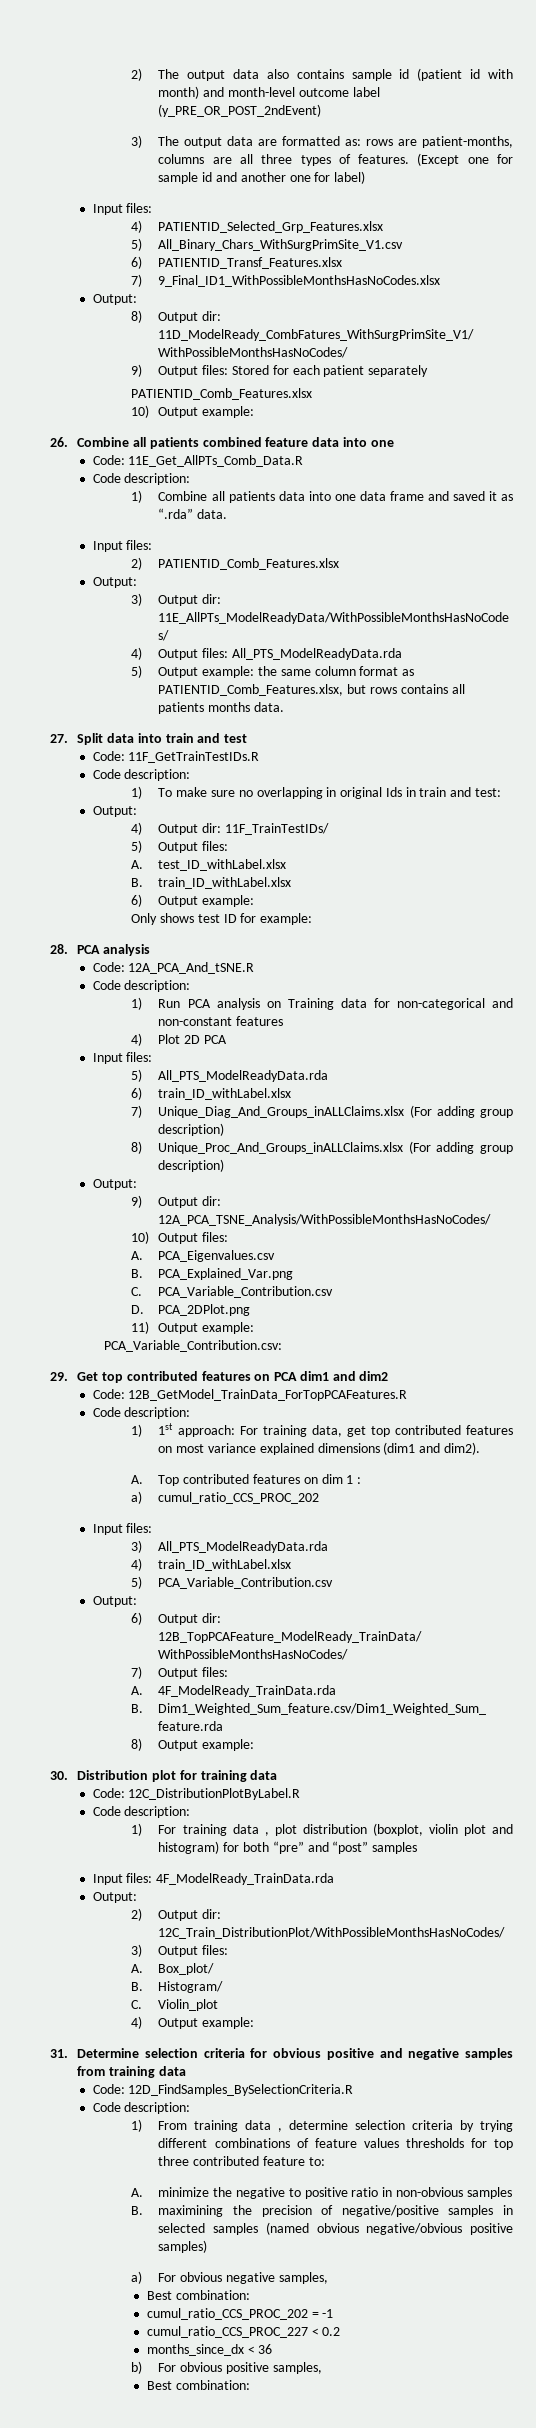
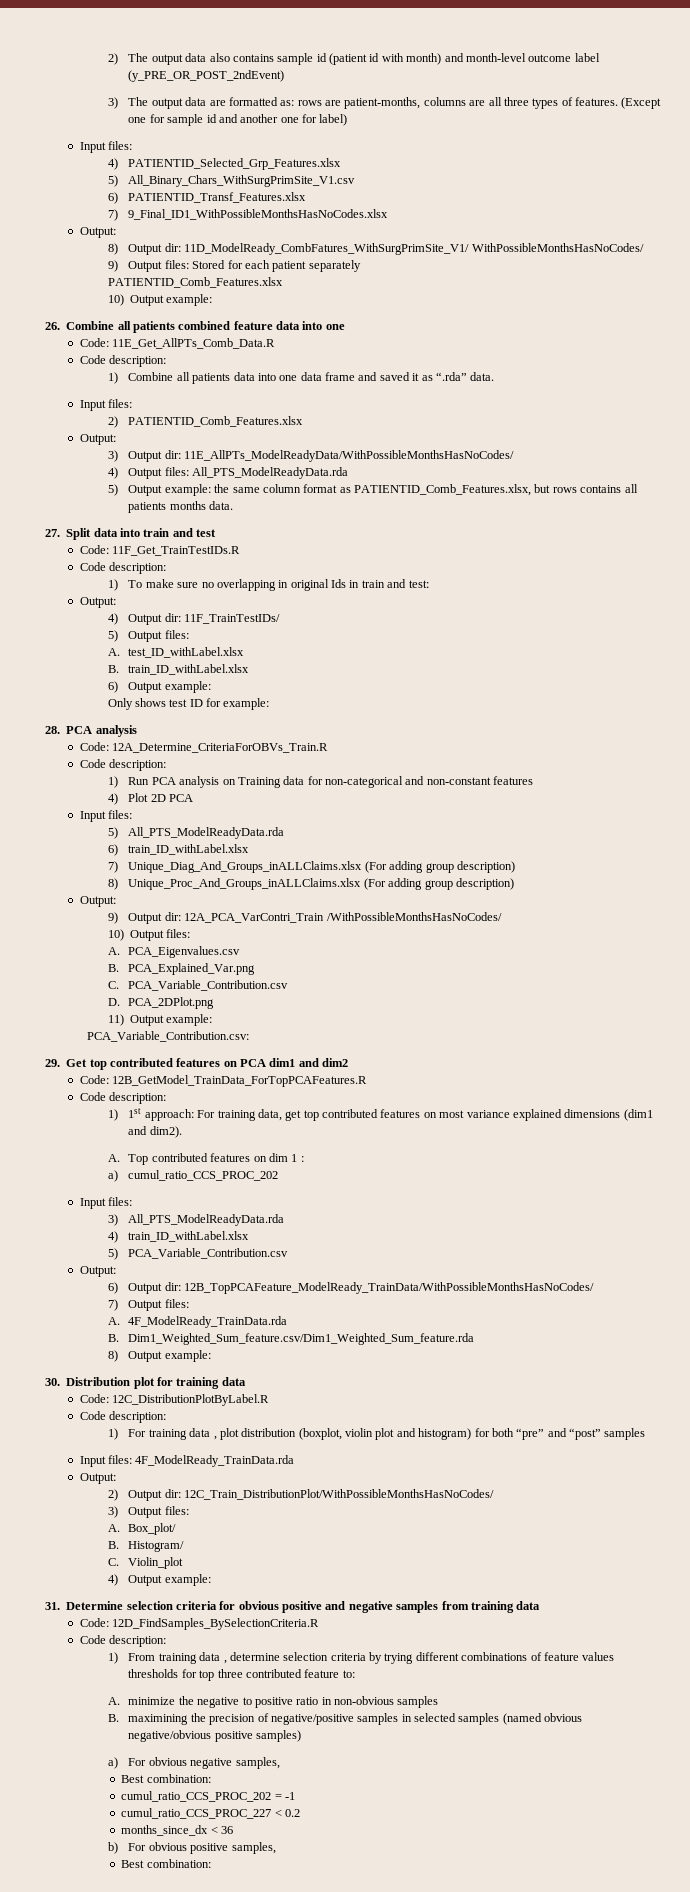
[128,751,260,763] 11F_GetTrainTestIDs.R -> [111,546,240,556] 11F_Get_TrainTestIDs.R
[128,962,255,974] 12A_PCA_And_tSNE.R -> [111,743,328,753] 12A_Determine_CriteriaForOBVs_Train.R
[158,1214,492,1226] 12A_PCA_TSNE_Analysis/WithPossibleMonthsHasNoCodes/ -> [184,912,502,923] 12A_PCA_VarContri_Train /WithPossibleMonthsHasNoCodes/

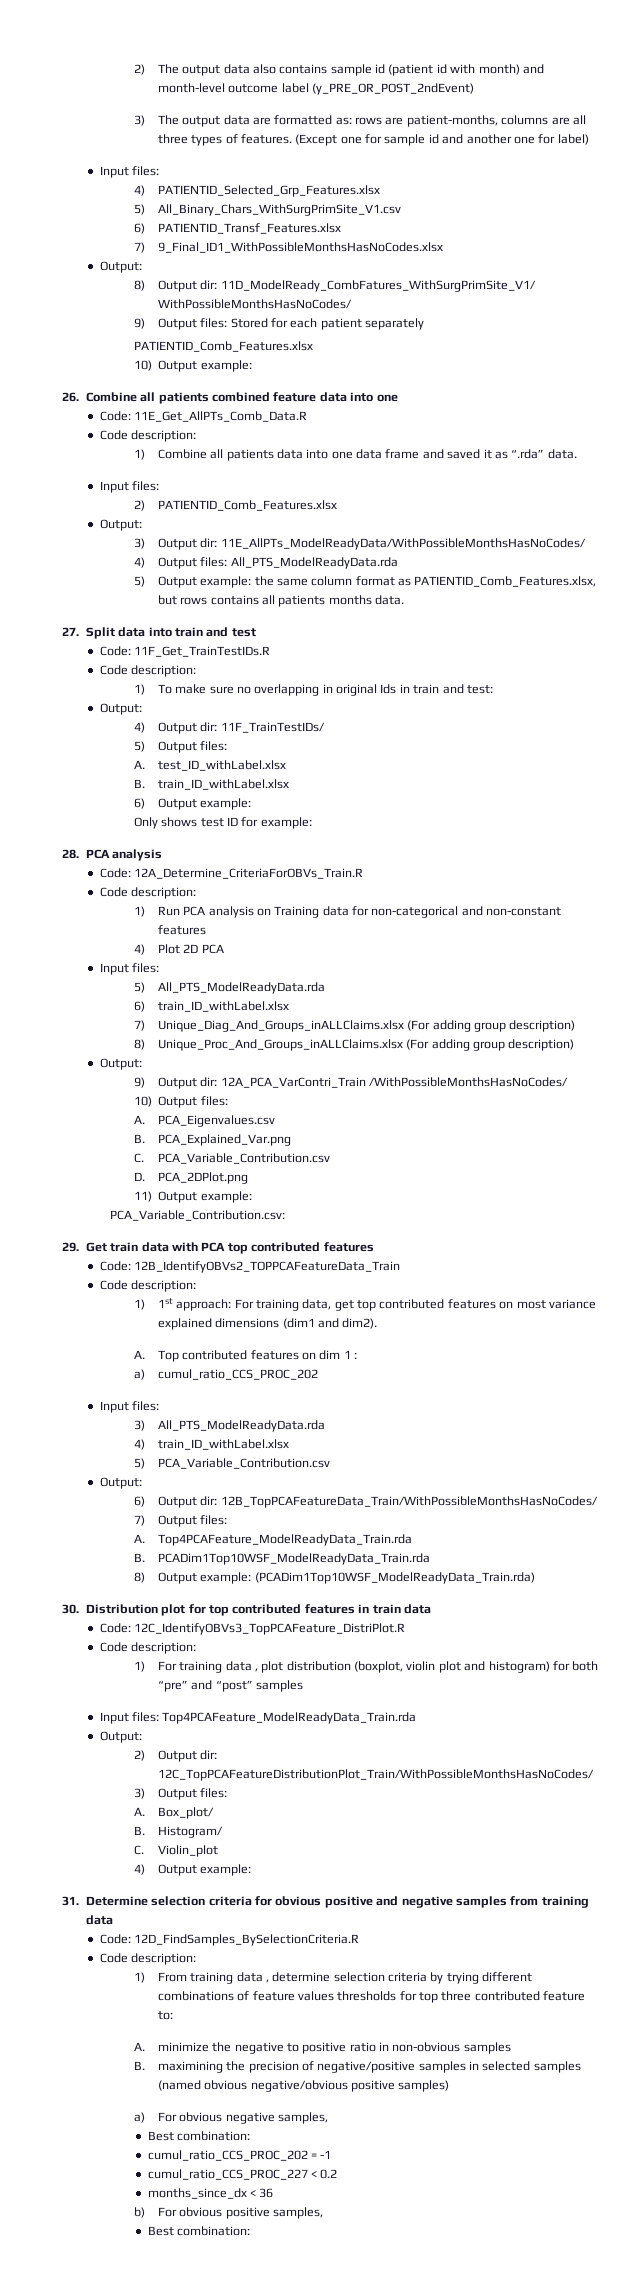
[89,1058,349,1070] [79,1075,367,1087] top contributed features on PCA dim1 and dim2 // Code: 12B_GetModel_TrainData_ForTopPCAFeatures.R -> [110,1242,374,1254] [99,1261,401,1273] train data with PCA top contributed features // Code: 12B_IdentifyOBVs2_TOPPCAFeatureData_Train
[184,1282,595,1294] 12B_TopPCAFeature_ModelReady_TrainData/WithPossibleMonthsHasNoCodes/ -> [220,1496,598,1508] 12B_TopPCAFeatureData_Train/WithPossibleMonthsHasNoCodes/
[128,1316,288,1328] [107,1333,475,1345] 4F_ModelReady_TrainData.rda // B. Dim1_Weighted_Sum_feature.csv/Dim1_Weighted_Sum_feature.rda -> [157,1534,412,1546] [133,1553,430,1565] Top4PCAFeature_ModelReadyData_Train.rda // B. PCADim1Top10WSF_ModelReadyData_Train.rda
(211, 1356) none -> [254,1572,535,1584] (PCADim1Top10WSF_ModelReadyData_Train.rda)
[176,1377,246,1389] [79,1394,269,1406] training data // Code: 12C_DistributionPlotByLabel.R -> [209,1604,431,1616] [99,1623,406,1635] top contributed features in train data // Code: 12C_IdentifyOBVs3_TopPCAFeature_DistriPlot.R
[135,1455,295,1467] 4F_ModelReady_TrainData.rda -> [162,1712,417,1724] Top4PCAFeature_ModelReadyData_Train.rda
[184,1489,495,1500] 12C_Train_DistributionPlot/WithPossibleMonthsHasNoCodes/ -> [157,1769,594,1781] 12C_TopPCAFeatureDistributionPlot_Train/WithPossibleMonthsHasNoCodes/

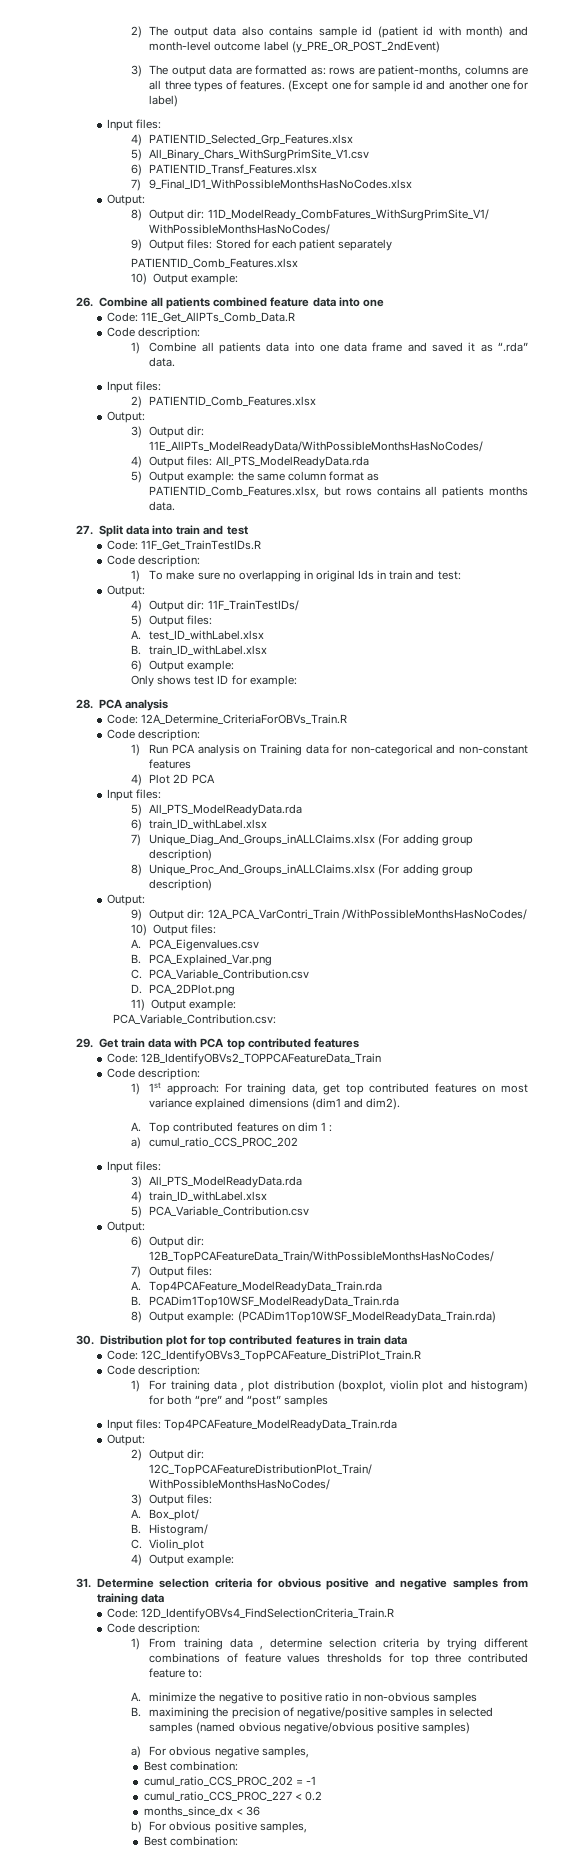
[134,1623,406,1635] 12C_IdentifyOBVs3_TopPCAFeature_DistriPlot.R -> [141,1350,422,1362] 12C_IdentifyOBVs3_TopPCAFeature_DistriPlot_Train.R
[134,1934,360,1946] 12D_FindSamples_BySelectionCriteria.R -> [141,1608,395,1620] 12D_IdentifyOBVs4_FindSelectionCriteria_Train.R

